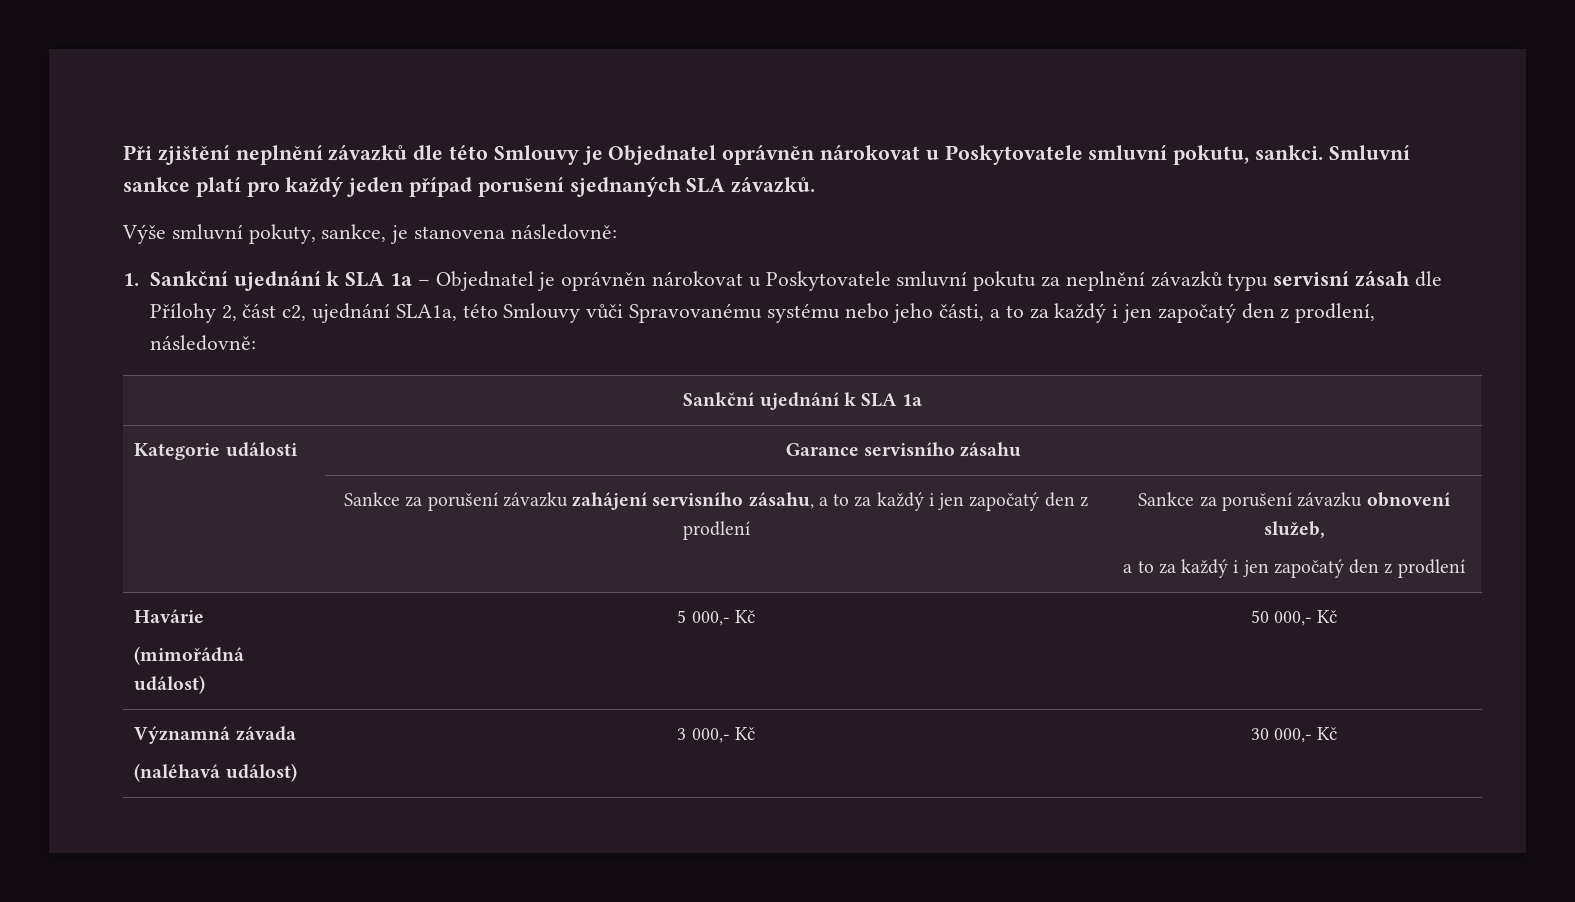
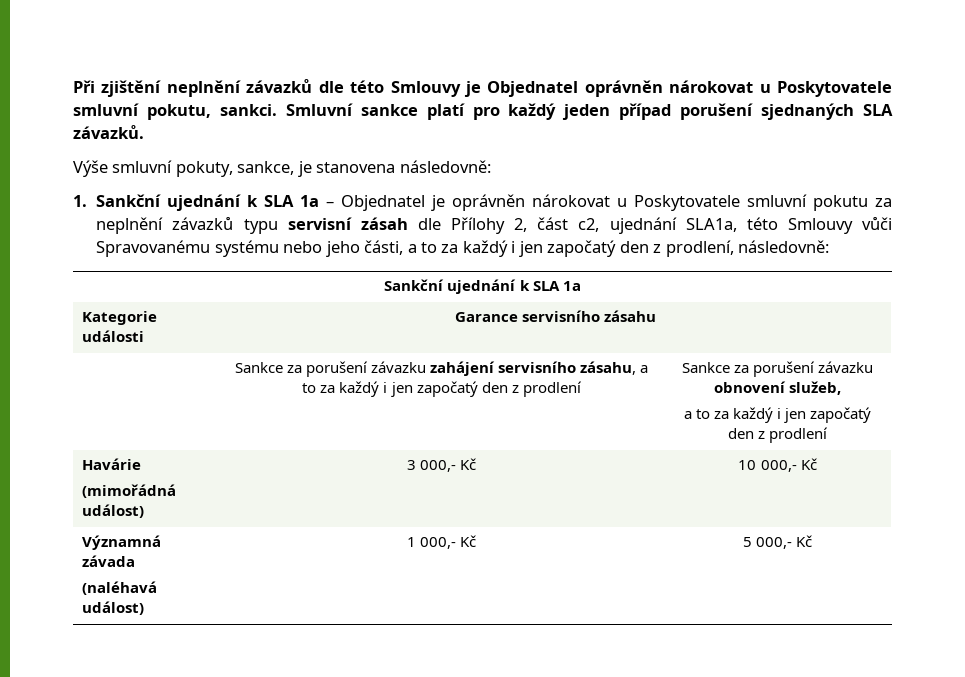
[677,610,755,626] [1250,610,1269,623] 5 000,- Kč | 50 -> [406,458,477,472] [738,460,757,470] 3 000,- Kč | 10
[677,727,755,743] [1250,728,1269,740] 3 000,- Kč | 30 -> [406,535,477,549] [742,537,752,547] 1 000,- Kč | 5

